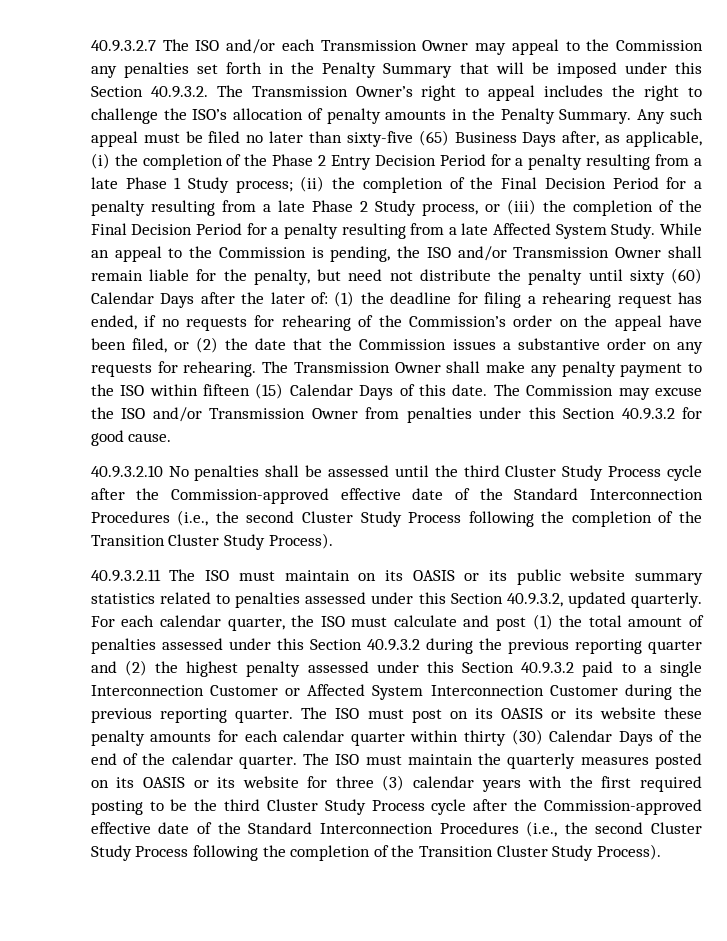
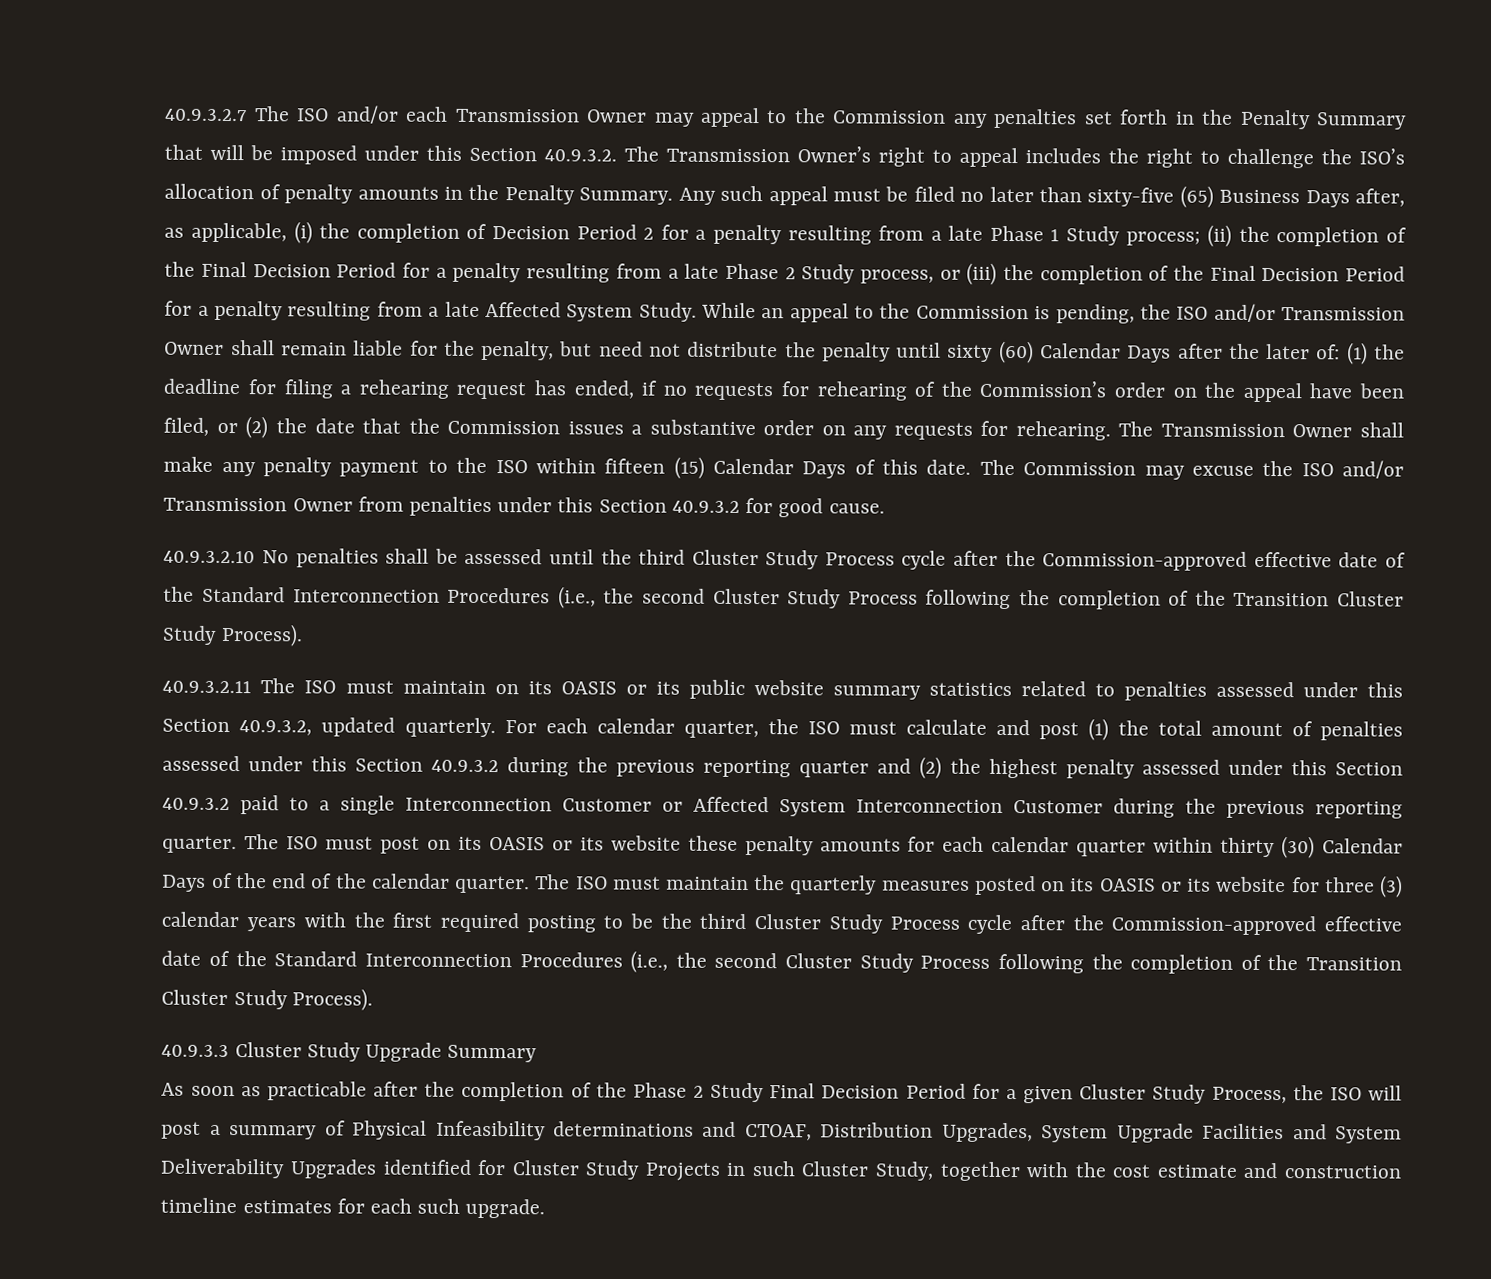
[244,154,486,170] the Phase 2 Entry Decision Period -> [491,224,655,240] Decision Period 2
(661, 852) none -> [161,1042,538,1063] [161,1081,1403,1104] [161,1120,1403,1144] [160,1158,1402,1182] [160,1197,546,1219] // 40.9.3.3 Cluster Study Upgrade Summary // As soon as practicable after the completion of the Phase 2 Study Final Decision Period for a given Cluster Study Process, the ISO will post a summary of Physical Infeasibility determinations and CTOAF, Distribution Upgrades, System Upgrade Facilities and System Deliverability Upgrades identified for Cluster Study Projects in such Cluster Study, together with the cost estimate and construction timeline estimates for each such upgrade.

